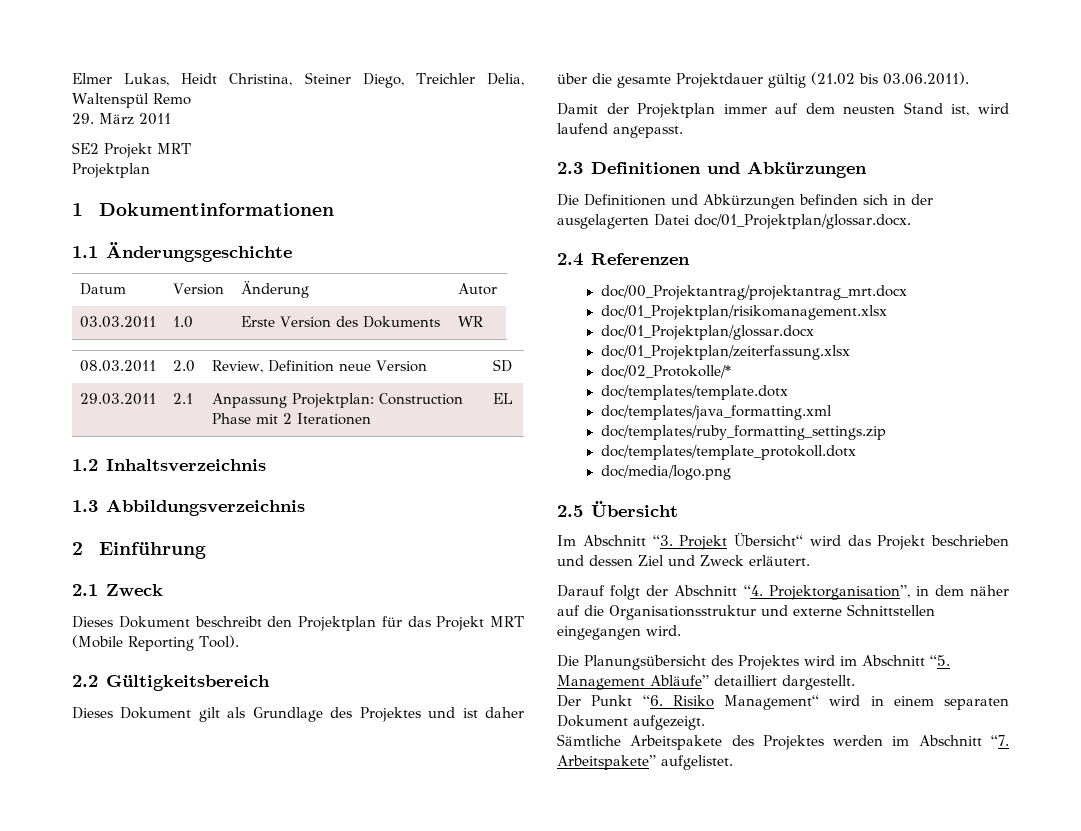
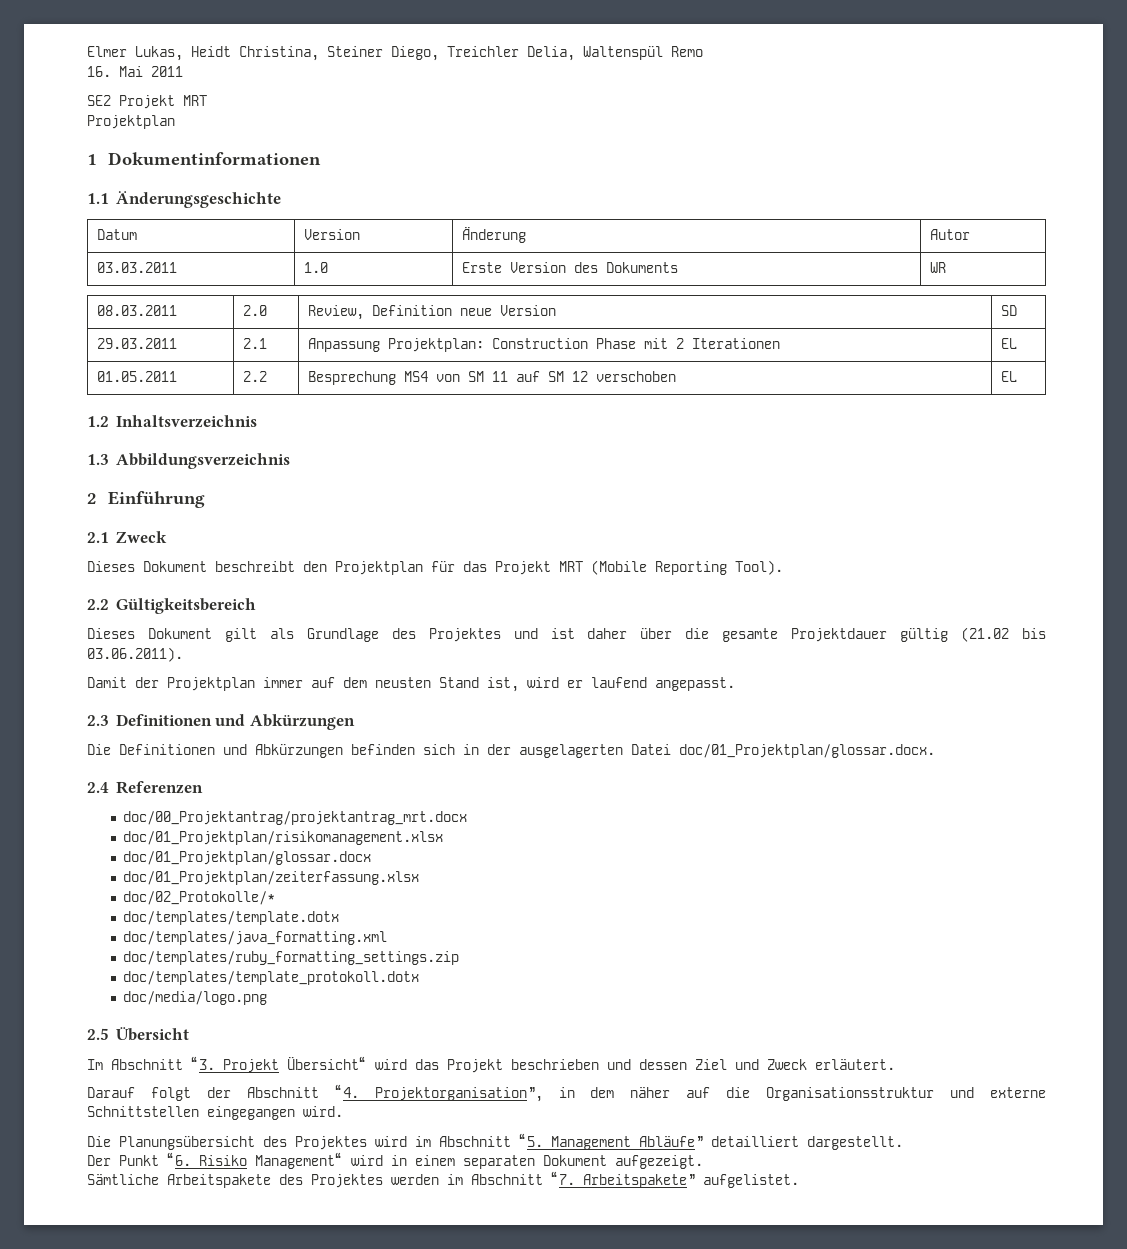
[72,113,134,125] 29. März -> [87,66,143,77] 16. Mai
(514, 398) none -> [96,371,177,382] [242,371,267,382] [307,371,676,385] [1000,371,1017,382] // 01.05.2011 | 2.2 | Besprechung MS4 von SM 11 auf SM 12 verschoben | EL
(1009, 108) none -> [567,680,583,688] er

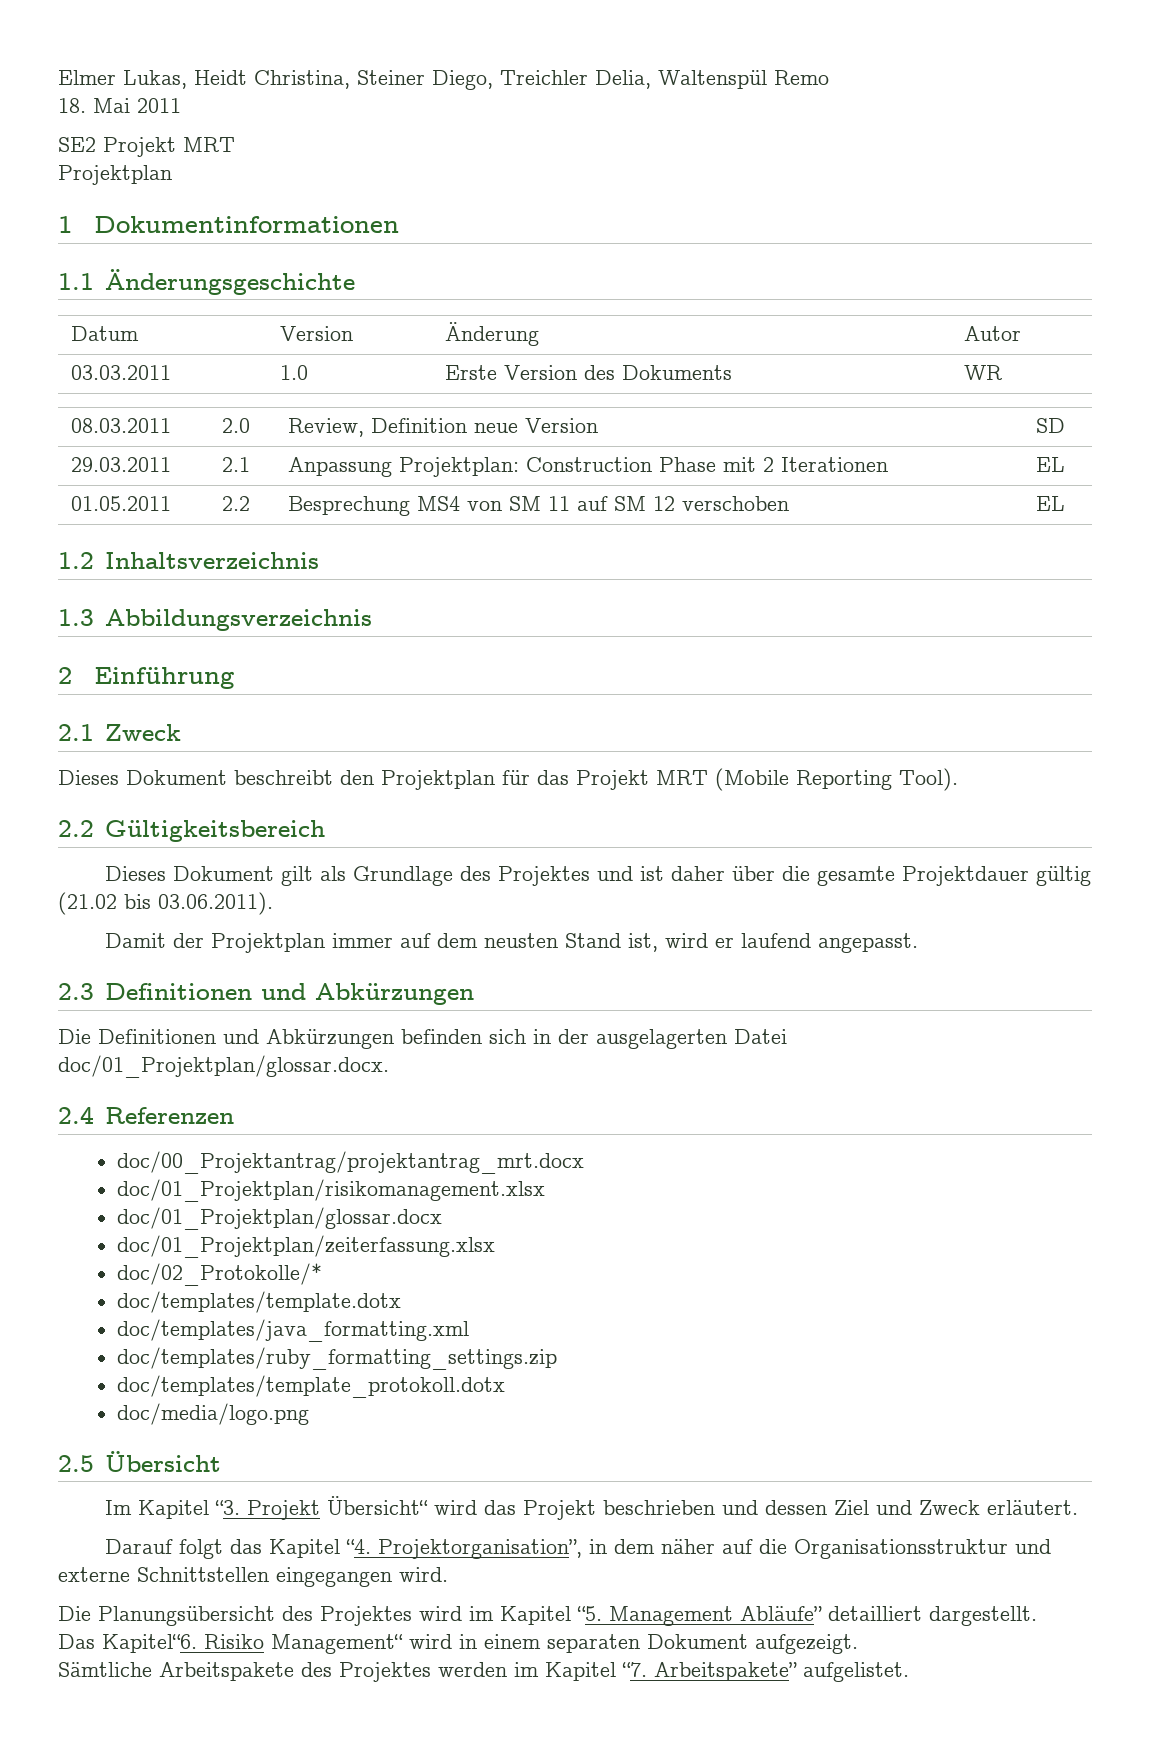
[87,66,111,77] 16. -> [58,98,86,113] 18.
[111,1059,183,1070] Abschnitt -> [138,1500,210,1519] Kapitel
[206,1087,319,1098] der Abschnitt -> [230,1539,341,1558] das Kapitel
[439,1136,511,1147] Abschnitt -> [500,1606,571,1625] Kapitel
[87,1152,191,1166] Der Punkt “6. -> [58,1634,197,1653] Das Kapitel“6.
[471,1174,543,1185] Abschnitt -> [545,1662,616,1681] Kapitel

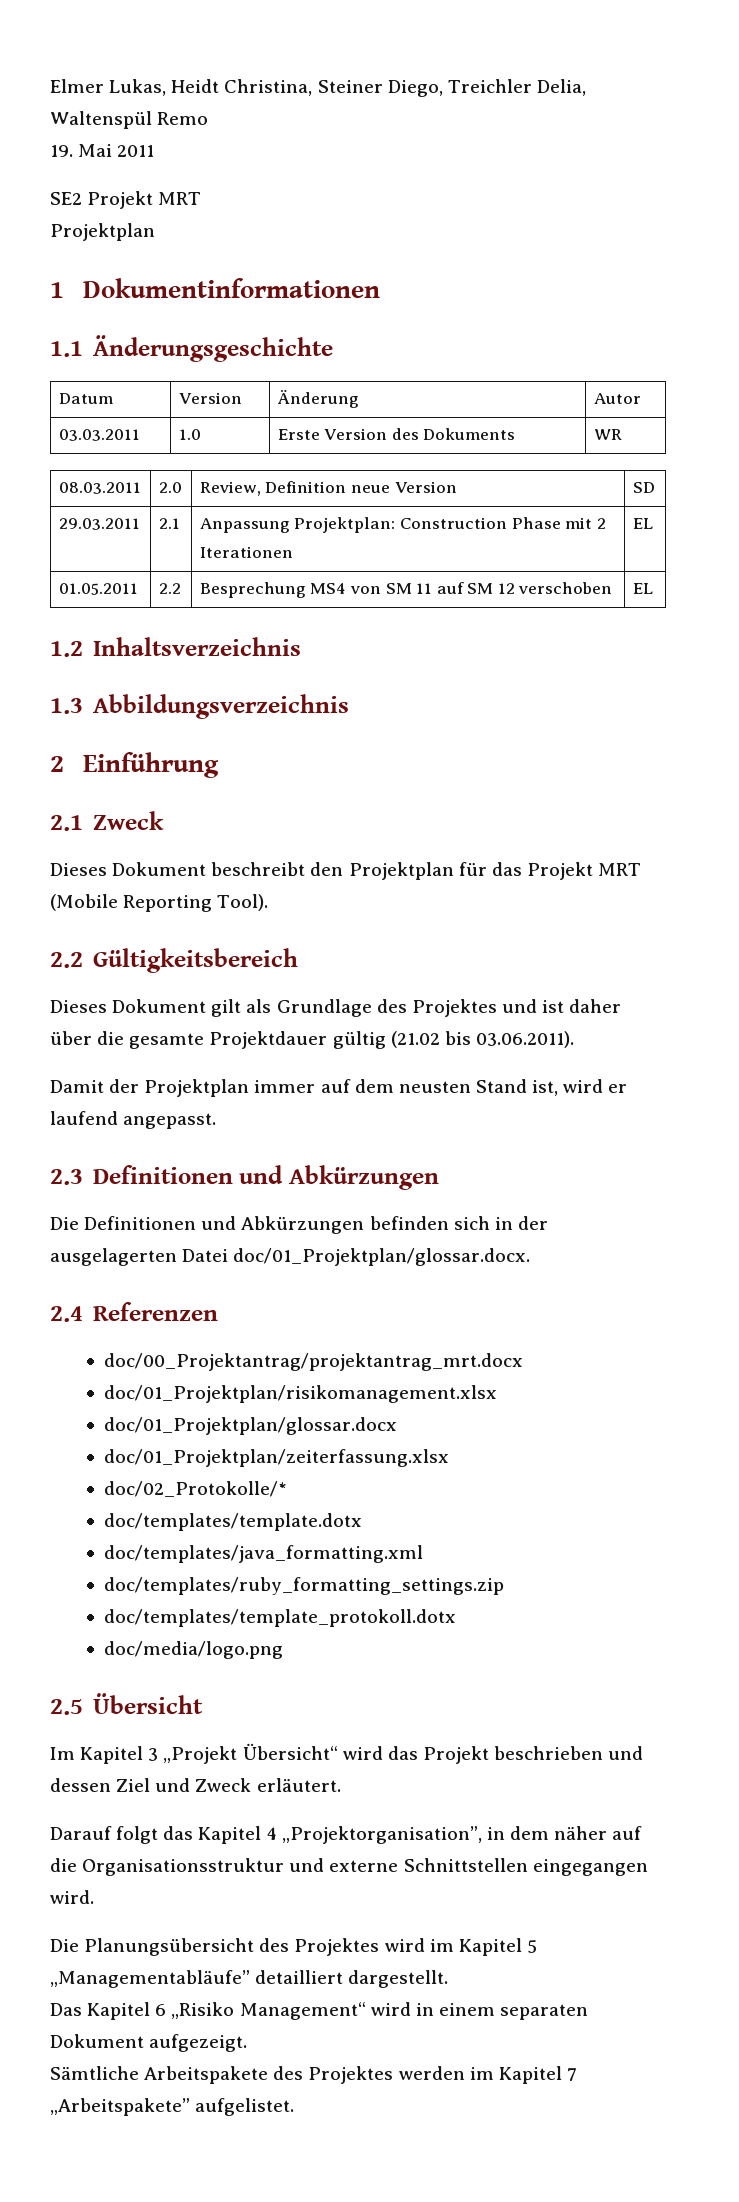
[58,98,86,113] 18. -> [50,145,73,157] 19.
[215,1500,321,1520] “3. Projekt -> [148,1746,238,1764] 3 „Projekt
[346,1539,583,1559] “4. Projektorganisation”, -> [266,1826,482,1844] 4 „Projektorganisation”,
[577,1606,822,1626] “5. Management Abläufe” -> [526,1940,537,1953] [50,1970,250,1988] 5 „Managementabläufe”
[102,1634,264,1653] Kapitel“6. Risiko -> [87,2002,235,2020] Kapitel 6 „Risiko
[622,1662,797,1681] “7. Arbeitspakete” -> [566,2068,577,2081] [50,2098,190,2116] 7 „Arbeitspakete”

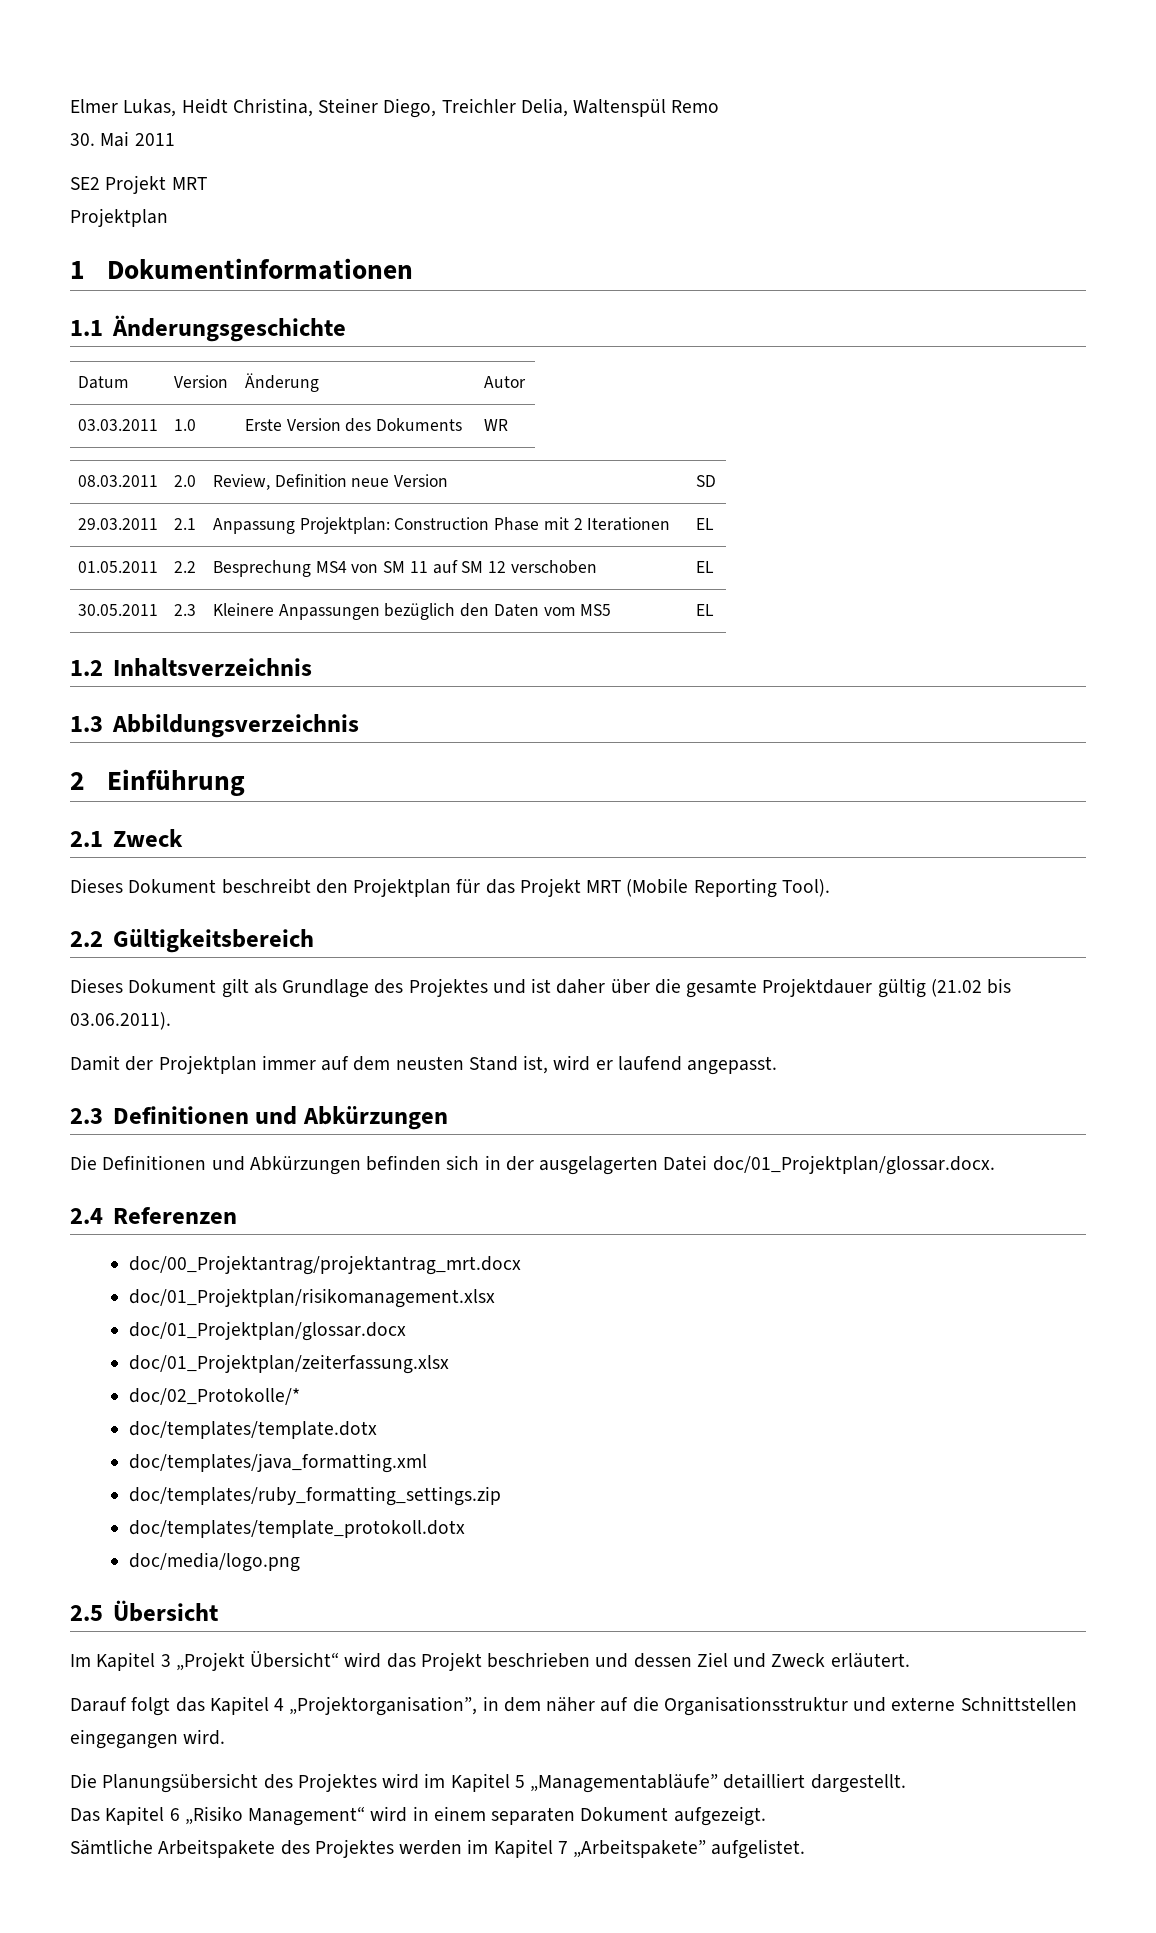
[50,145,73,157] 19. -> [70,133,95,146] 30.
(653, 588) none -> [77,604,158,616] [173,604,196,616] [212,603,612,620] [695,604,714,616] // 30.05.2011 | 2.3 | Kleinere Anpassungen bezüglich den Daten vom MS5 | EL

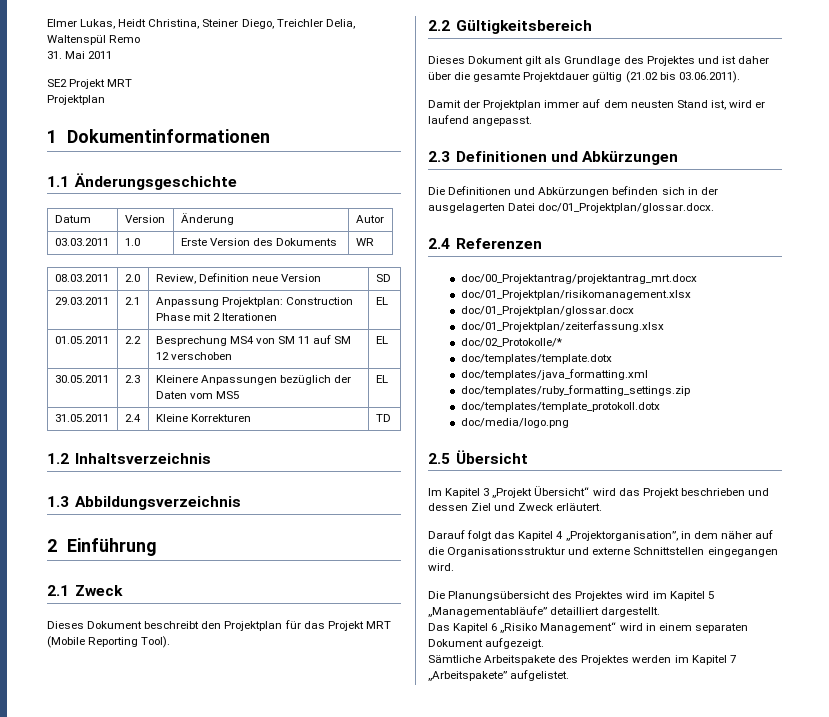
[70,133,95,146] 30. -> [47,51,62,59] 31.
[460,603,490,617] den -> [333,375,351,383] der
(714, 610) none -> [54,414,109,422] [124,414,141,422] [155,414,251,422] [375,414,391,422] // 31.05.2011 | 2.4 | Kleine Korrekturen | TD

